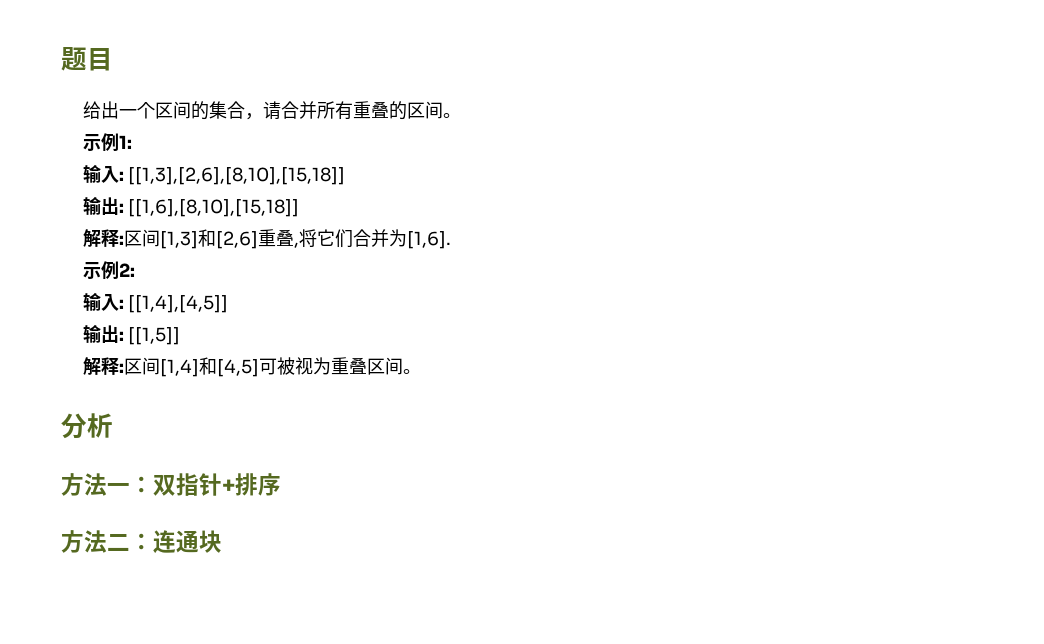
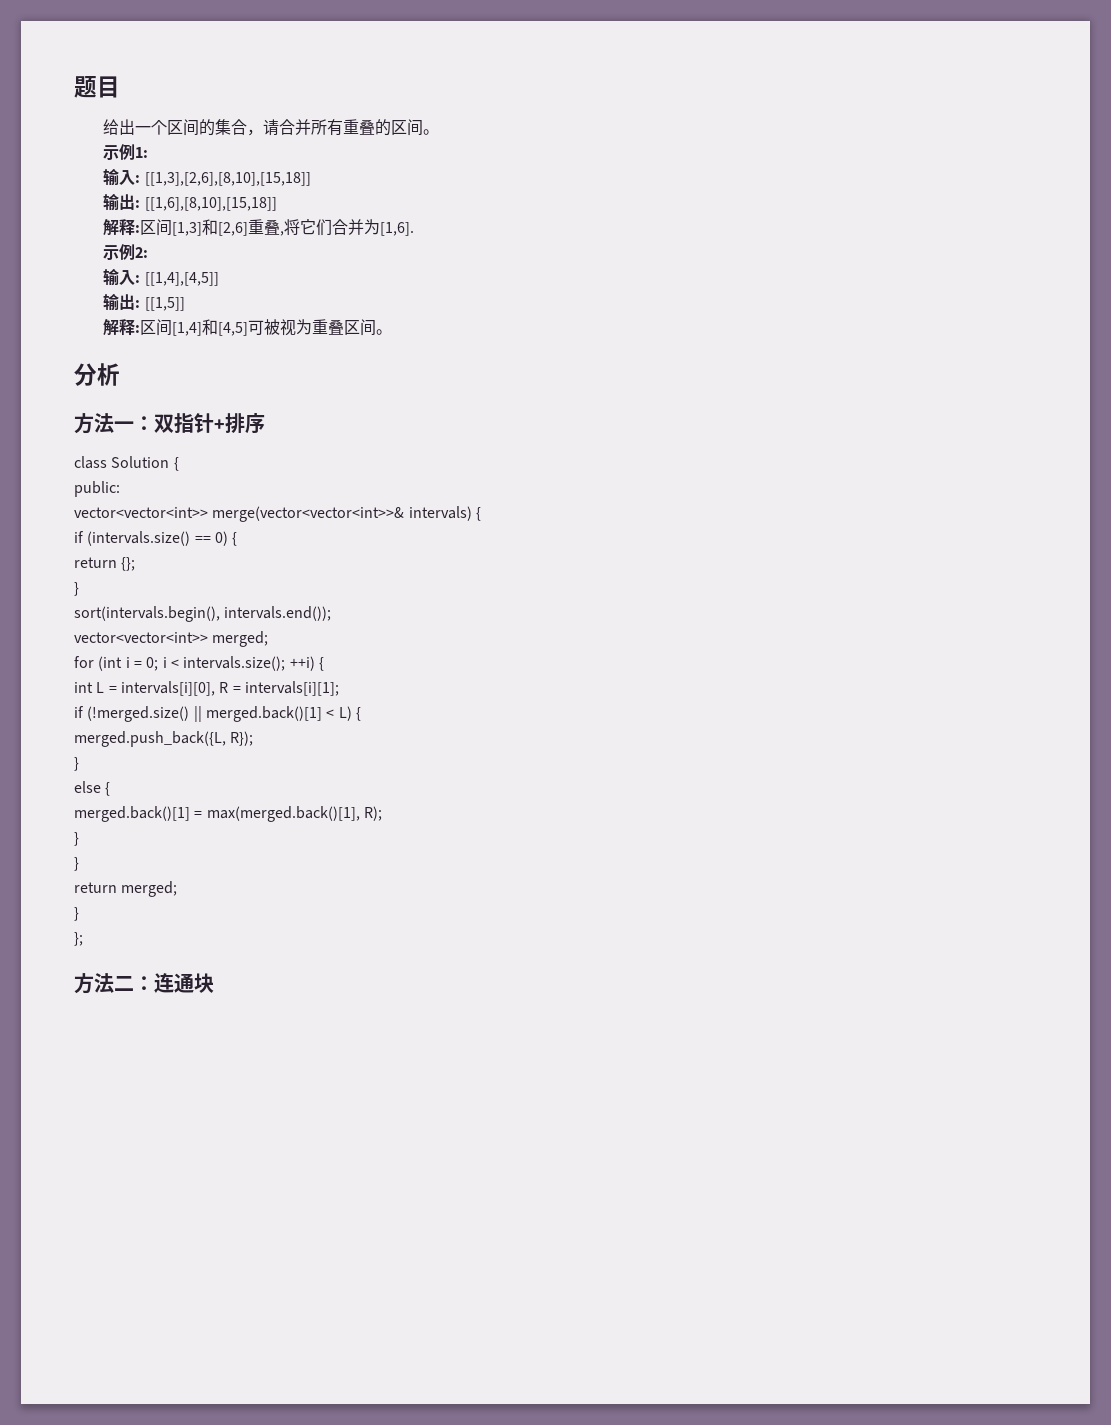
(281, 484) none -> [74,456,179,471] [74,481,120,497] [74,506,481,522] [74,531,238,546] [74,557,136,571] [74,582,79,596] [74,606,332,622] [74,631,269,647] [74,656,324,671] [74,681,339,696] [74,706,361,722] [74,731,254,747] [74,757,79,771] [74,781,111,796] [74,806,382,822] [74,832,79,846] [74,857,79,871] [74,881,178,897] [74,907,79,921] [74,932,83,946] // class Solution { // public: // vector<vector<int>> merge(vector<vector<int>>& intervals) { // if (intervals.size() == 0) { // return {}; // } // sort(intervals.begin(), intervals.end()); // vector<vector<int>> merged; // for (int i = 0; i < intervals.size(); ++i) { // int L = intervals[i][0], R = intervals[i][1]; // if (!merged.size() || merged.back()[1] < L) { // merged.push_back({L, R}); // } // else { // merged.back()[1] = max(merged.back()[1], R); // } // } // return merged; // } // };

